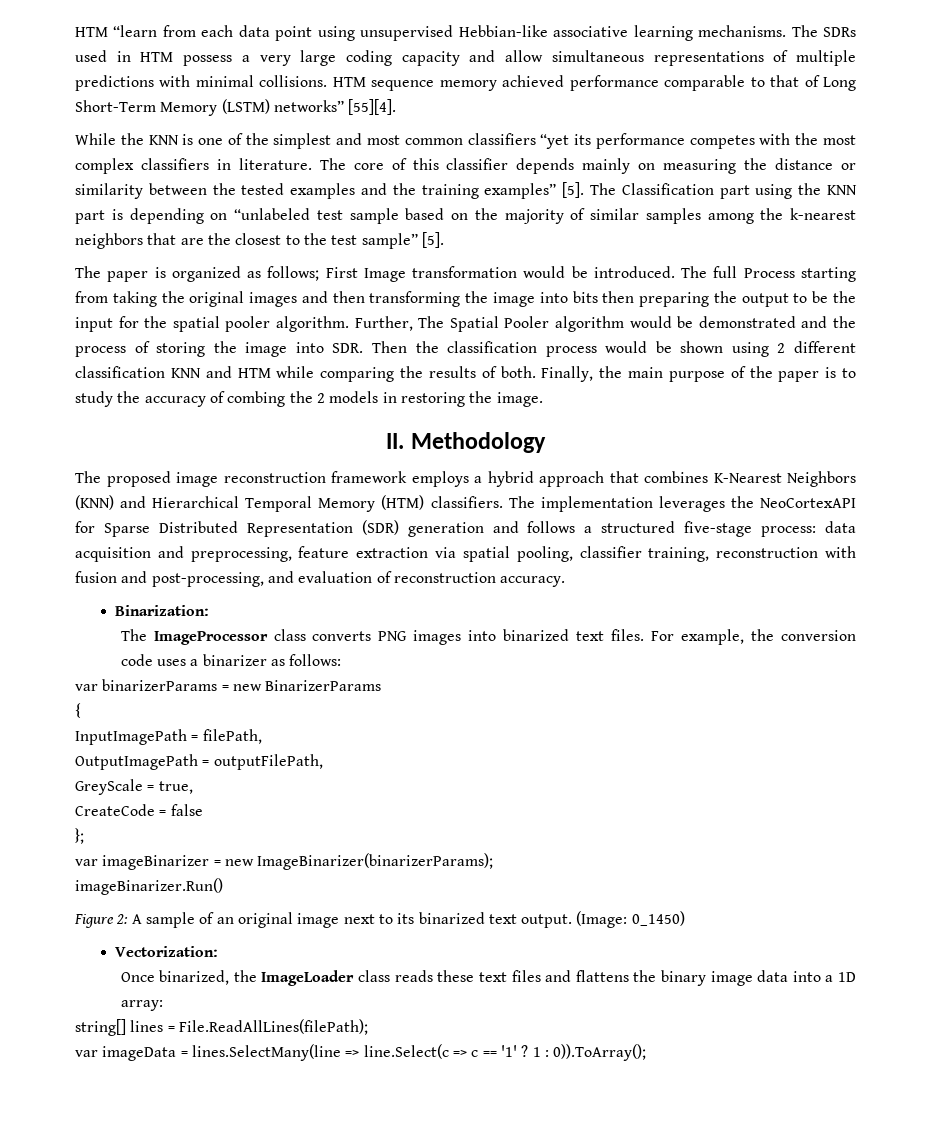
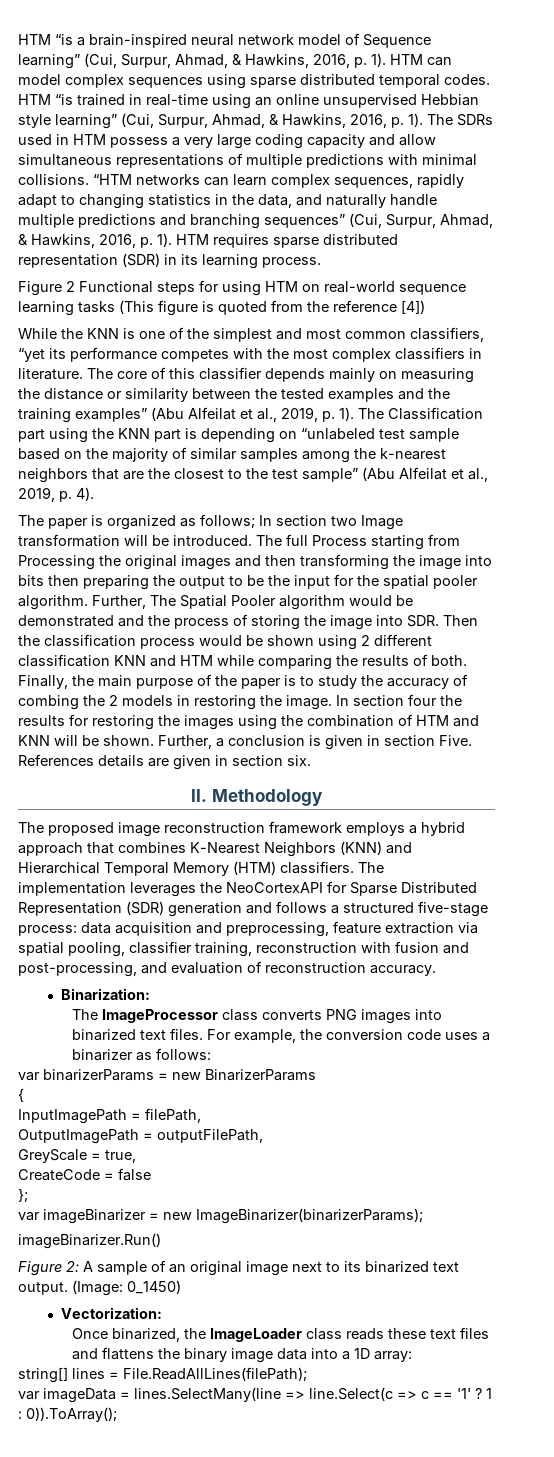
[75,25,787,41] HTM “learn from each data point using unsupervised Hebbian-like associative learning mechanisms. -> [18,33,431,48] [18,53,452,69] [18,74,490,89] [18,94,479,109] [18,113,423,129] HTM “is a brain-inspired neural network model of Sequence learning” (Cui, Surpur, Ahmad, & Hawkins, 2016, p. 1). HTM can model complex sequences using sparse distributed temporal codes. HTM “is trained in real-time using an online unsupervised Hebbian style learning” (Cui, Surpur, Ahmad, & Hawkins, 2016, p. 1).
[332,75,856,91] [75,99,397,116] HTM sequence memory achieved performance comparable to that of Long Short-Term Memory (LSTM) networks” [55][4]. -> [93,174,464,188] [18,194,437,209] [18,213,493,229] [18,233,398,248] [18,253,321,269] [18,280,466,296] [18,300,425,316] “HTM networks can learn complex sequences, rapidly adapt to changing statistics in the data, and naturally handle multiple predictions and branching sequences” (Cui, Surpur, Ahmad, & Hawkins, 2016, p. 1). HTM requires sparse distributed representation (SDR) in its learning process. // Figure 2 Functional steps for using HTM on real-world sequence learning tasks (This figure is quoted from the reference [4])
[467,133,536,145] classifiers -> [410,327,484,342] classifiers,
[562,182,585,198] [5]. -> [151,407,354,422] (Abu Alfeilat et al., 2019, p. 1).
[421,232,444,248] [5]. -> [362,467,488,482] [18,487,94,502] (Abu Alfeilat et al., 2019, p. 4).
[325,267,358,278] First -> [259,515,357,526] In section two
[523,266,566,278] would -> [124,535,148,546] will
[112,291,157,307] taking -> [18,555,95,570] Processing
(543, 399) none -> [336,694,462,706] [18,714,479,730] [18,735,472,750] [18,754,311,770] In section four the results for restoring the images using the combination of HTM and KNN will be shown. Further, a conclusion is given in section Five. References details are given in section six.

